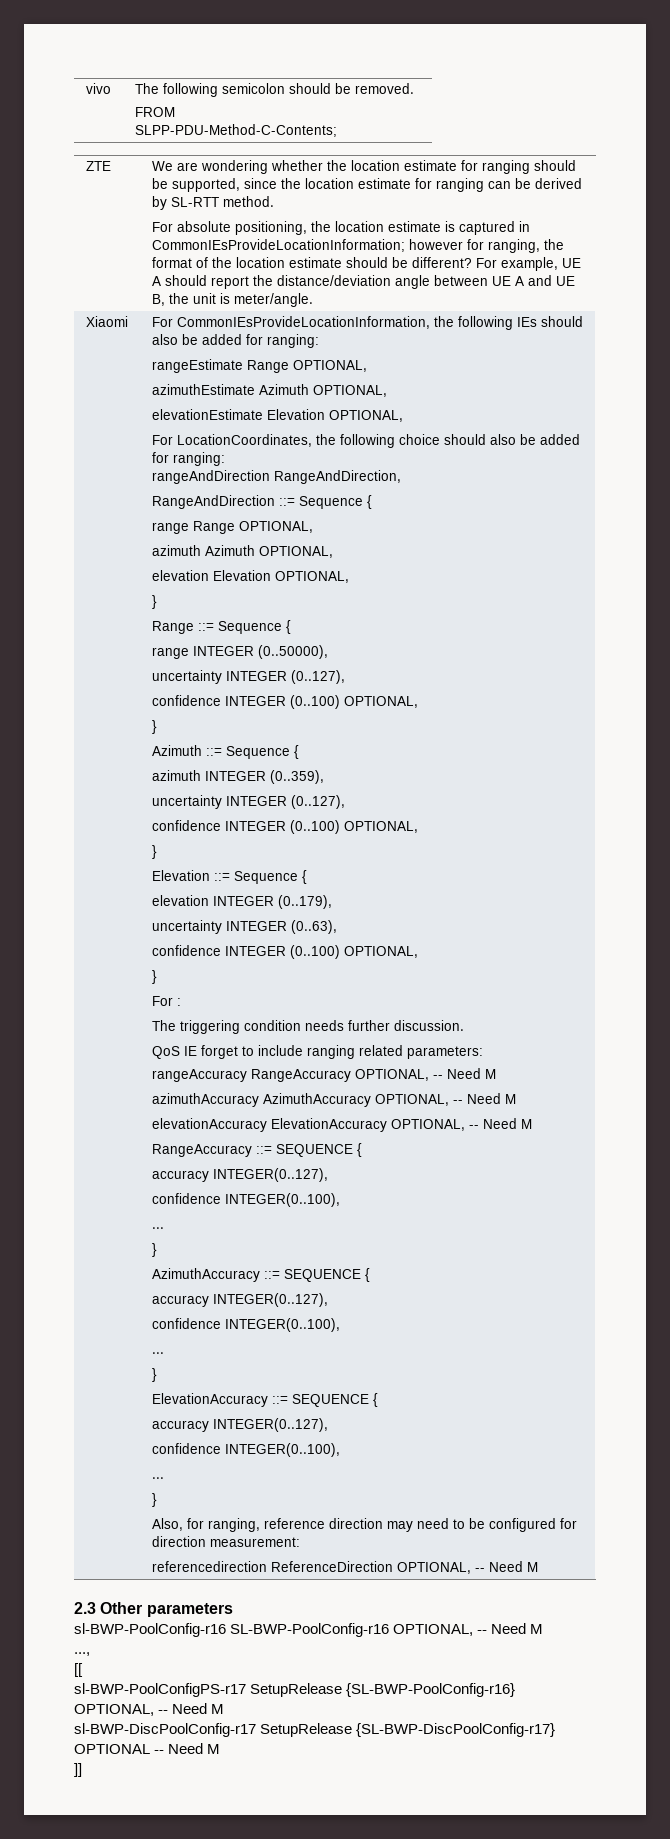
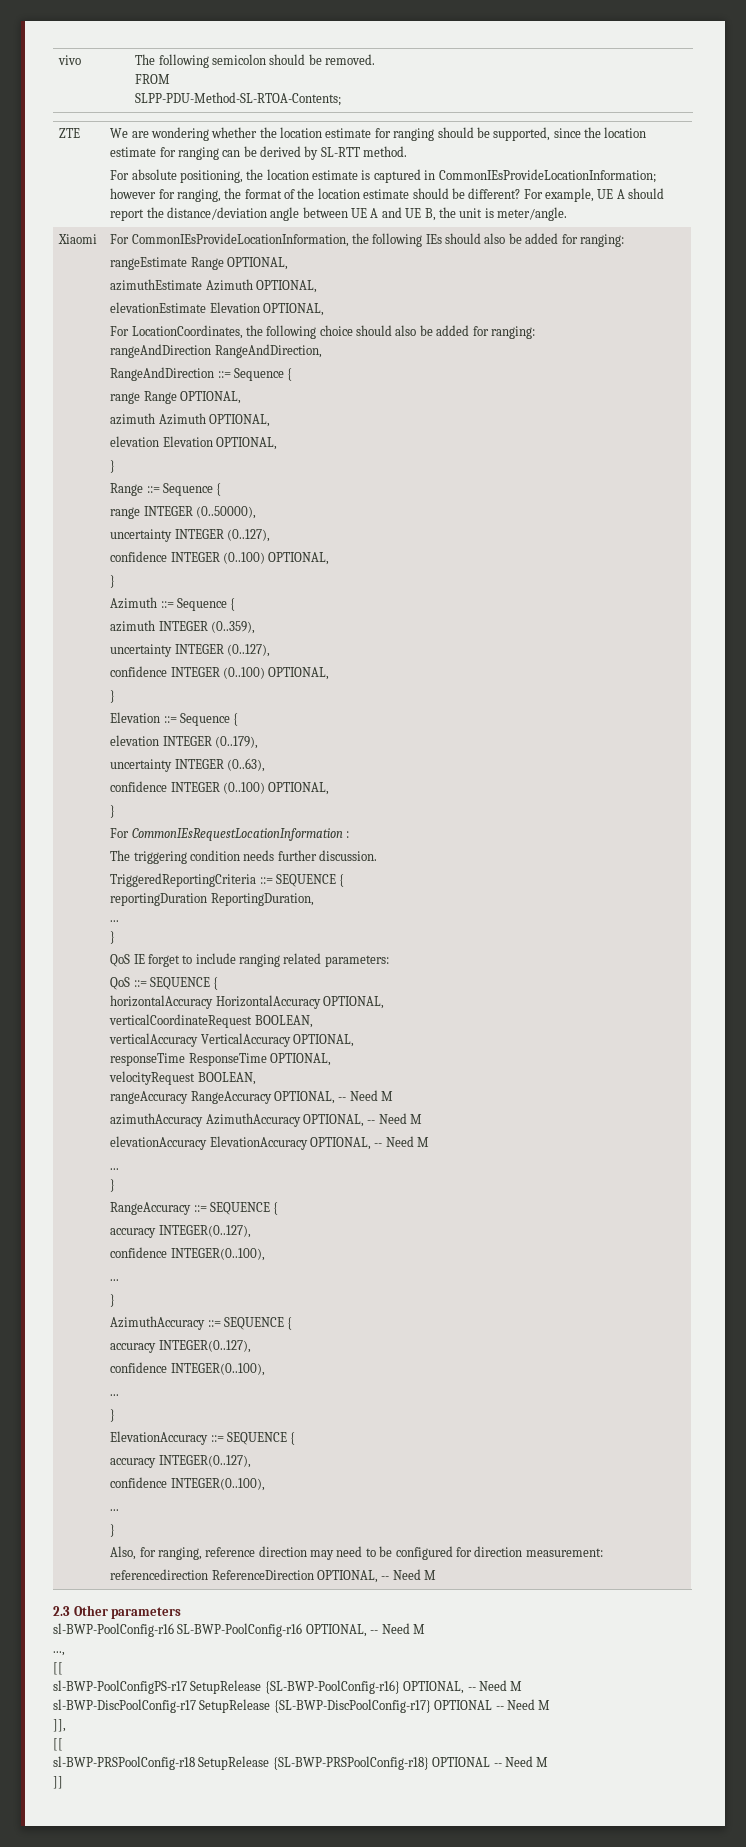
[134,124,337,137] SLPP-PDU-Method-C-Contents; -> [135,92,342,106] SLPP-PDU-Method-SL-RTOA-Contents;
(173, 1001) none -> [131,828,343,841] CommonIEsRequestLocationInformation
(464, 1025) none -> [110,873,345,887] [110,893,314,906] [110,920,120,922] [110,931,116,944] // TriggeredReportingCriteria ::= SEQUENCE { // reportingDuration ReportingDuration, // ... // }
(483, 1052) none -> [110,977,219,990] [110,995,384,1009] [109,1014,313,1028] [109,1033,354,1047] [110,1053,331,1066] [109,1071,256,1085] // QoS ::= SEQUENCE { // horizontalAccuracy HorizontalAccuracy OPTIONAL, // verticalCoordinateRequest BOOLEAN, // verticalAccuracy VerticalAccuracy OPTIONAL, // responseTime ResponseTime OPTIONAL, // velocityRequest BOOLEAN,
(532, 1124) none -> [110,1168,120,1170] [110,1179,116,1192] // ... // }
(221, 1749) none -> [53,1719,66,1732] [53,1738,63,1751] [53,1756,549,1770] // ]], // [[ // sl-BWP-PRSPoolConfig-r18 SetupRelease {SL-BWP-PRSPoolConfig-r18} OPTIONAL -- Need M

